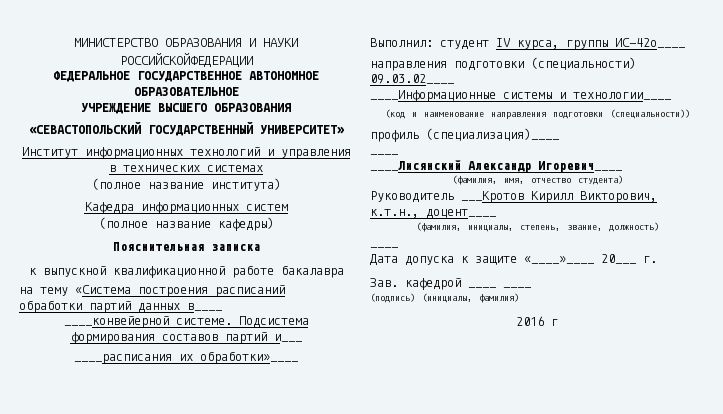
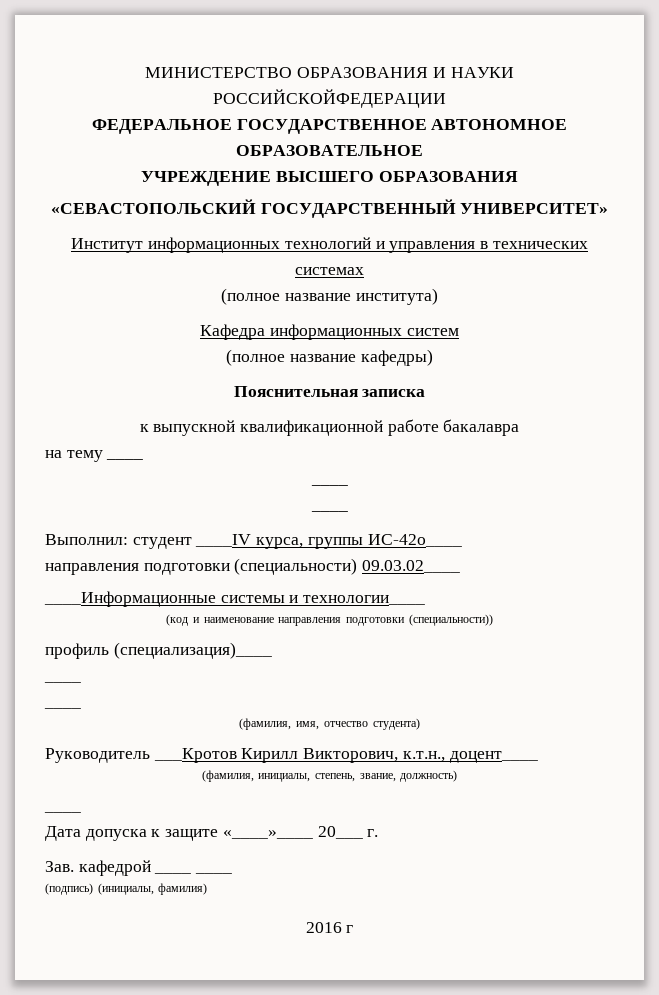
[75,285,285,297] [19,300,222,313] [63,316,309,328] [70,332,302,344] [74,351,298,364] «Система построения расписаний обработки партий данных в____ // ____конвейерной системе. Подсистема формирования составов партий и___ // ____расписания их обработки»____ -> [106,458,144,460] [310,484,348,486] [310,510,348,512] ____ // ____ // ____
[496,38,511,47] IV -> [195,534,252,547] ____IV
[370,160,622,172] ____Лисянский Александр Игоревич____ -> [44,707,81,709] ____

